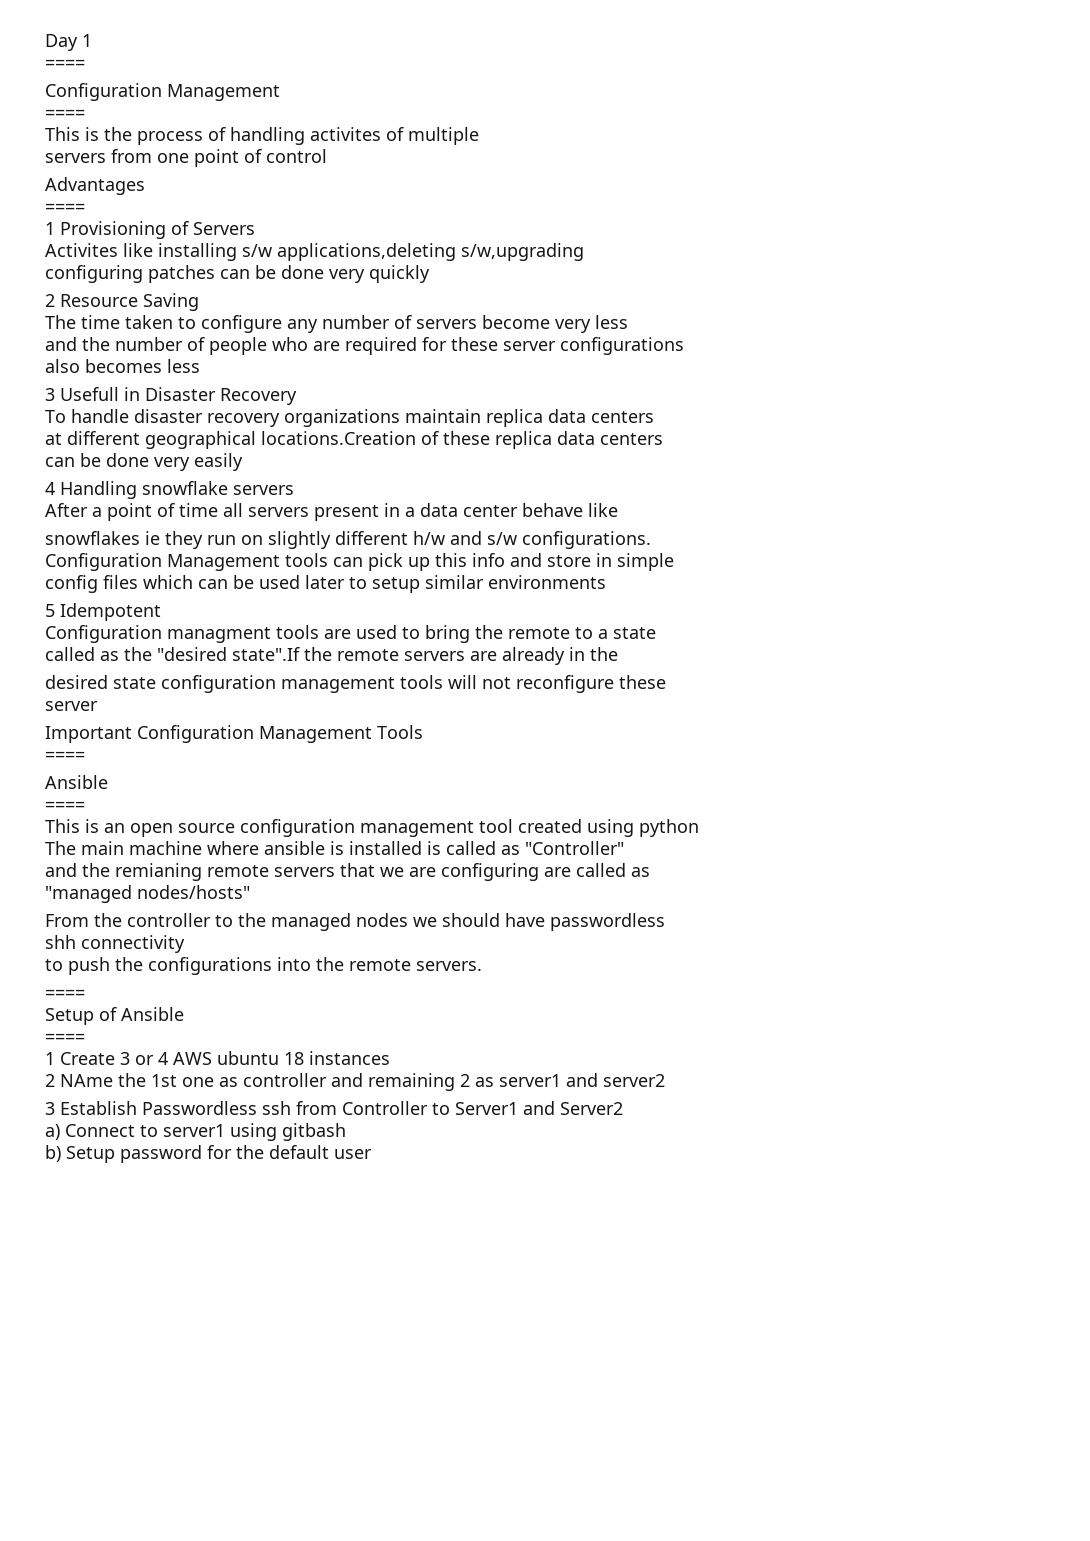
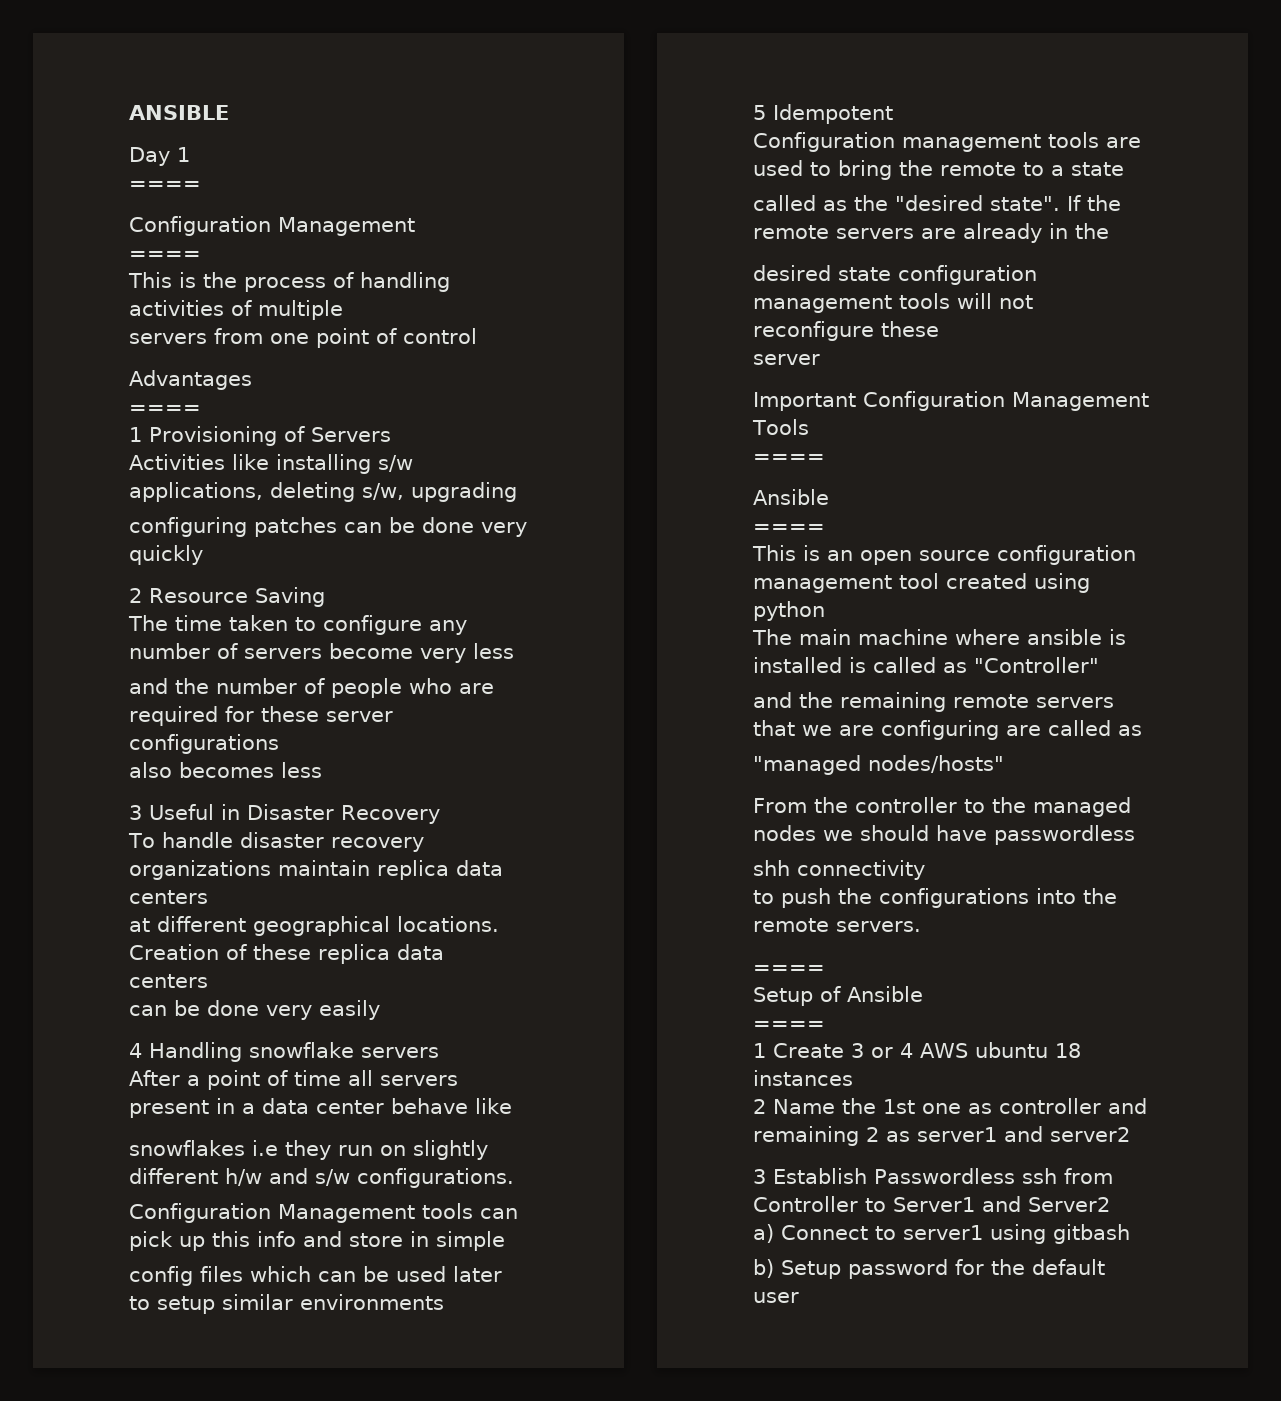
(45, 42) none -> [129,105,229,120] ANSIBLE //
[310,127,381,141] activites -> [129,300,224,316] activities
[45,243,118,257] Activites -> [129,454,225,470] Activities
[277,243,584,261] applications,deleting s/w,upgrading -> [129,482,517,502] applications, deleting s/w, upgrading
[60,387,119,401] Usefull -> [149,804,214,820] Useful
[261,431,416,445] locations.Creation -> [397,916,499,932] [129,944,219,960] locations. Creation
[145,531,160,545] ie -> [251,1140,278,1156] i.e
[167,627,271,643] managment -> [902,134,1041,152] management
[232,647,300,661] state".If -> [990,195,1081,211] state". If
[115,863,202,881] remianing -> [840,692,946,712] remaining
[60,1074,113,1087] NAme -> [773,1099,835,1114] Name

